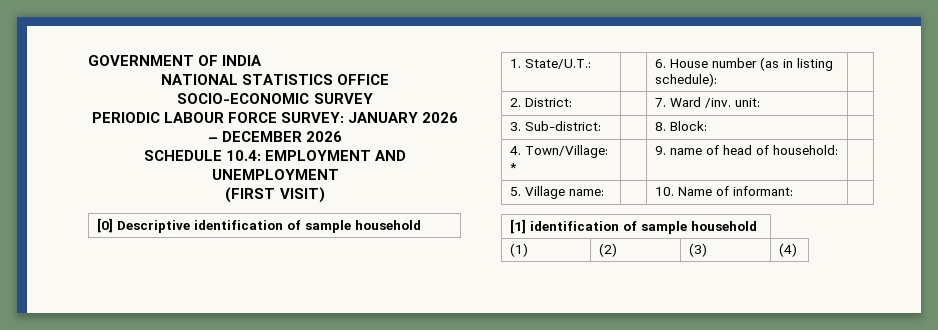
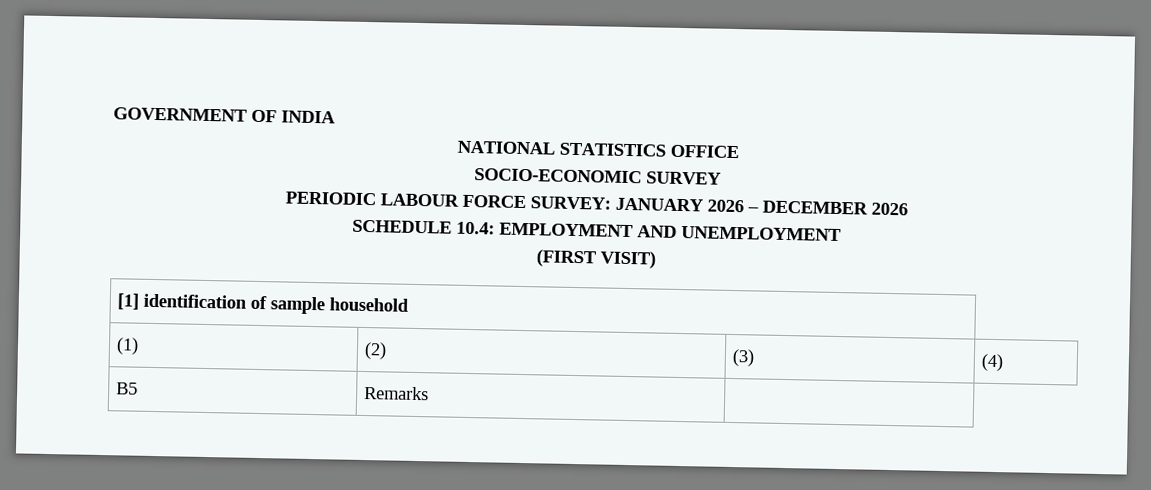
[97,218,422,233] [510,59,592,69] [655,57,834,71] [655,73,718,87] [510,98,573,107] [655,97,761,108] [510,121,602,131] [655,121,708,131] [510,145,609,158] [510,163,518,172] [655,145,839,155] [510,186,605,199] [655,186,794,196] // [0] Descriptive identification of sample household // 1. State/U.T.: | | 6. House number (as in listing schedule): | // 2. District: | | 7. Ward /inv. unit: | // 3. Sub-district: | | 8. Block: | // 4. Town/Village: * | | 9. name of head of household: | // 5. Village name: | | 10. Name of informant: | -> (656, 259) none
(798, 250) none -> [115,382,138,395] [363,385,429,401] // B5 | Remarks |

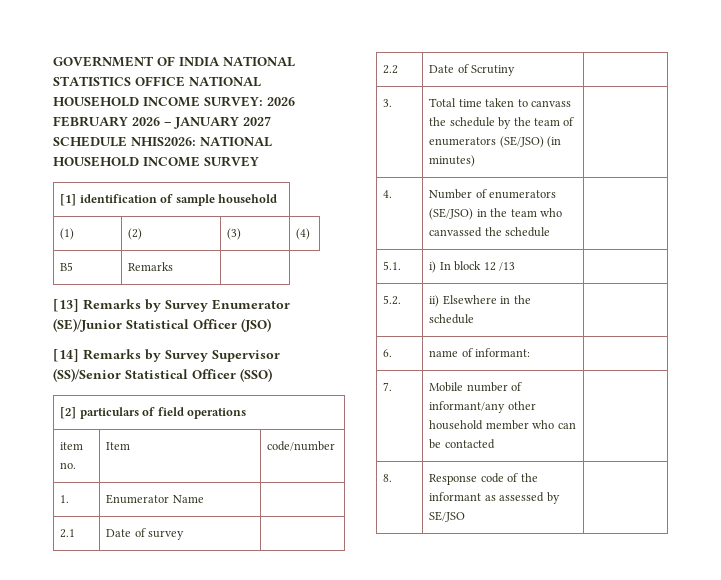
(336, 117) // -> (220, 61) none
[474,168,722,185] [285,191,908,216] [352,219,842,242] [535,249,656,269] // SOCIO-ECONOMIC SURVEY // PERIODIC LABOUR FORCE SURVEY: JANUARY 2026 – DECEMBER 2026 // SCHEDULE 10.4: EMPLOYMENT AND UNEMPLOYMENT // (FIRST VISIT) -> [189,76,261,87] [53,96,295,107] [53,116,271,129] [53,136,272,147] [53,156,259,167] NATIONAL HOUSEHOLD INCOME SURVEY: 2026 FEBRUARY 2026 – JANUARY 2027 SCHEDULE NHIS2026: NATIONAL HOUSEHOLD INCOME SURVEY
(429, 393) none -> [53,299,290,312] [53,318,271,332] [53,349,280,362] [53,368,272,382] [60,407,246,419] [60,442,84,450] [60,462,77,469] [106,442,131,450] [267,441,336,451] [60,495,70,503] [106,494,204,504] [60,529,76,538] [106,528,185,540] [383,65,399,74] [429,64,516,76] [383,99,393,107] [429,98,571,107] [429,117,575,129] [429,136,562,148] [429,155,476,167] [383,190,393,198] [429,189,557,199] [429,208,562,220] [429,227,551,237] [383,261,402,270] [429,261,515,273] [383,295,402,305] [429,295,531,307] [429,314,475,324] [383,349,393,357] [429,348,531,357] [383,382,393,391] [429,382,523,392] [429,401,536,413] [429,420,576,430] [429,439,495,449] [383,474,393,482] [429,473,538,485] [429,492,560,504] [429,511,466,522] // [13] Remarks by Survey Enumerator (SE)/Junior Statistical Officer (JSO) // [14] Remarks by Survey Supervisor (SS)/Senior Statistical Officer (SSO) // [2] particulars of field operations // item no. | Item | code/number // 1. | Enumerator Name | // 2.1 | Date of survey | // 2.2 | Date of Scrutiny | // 3. | Total time taken to canvass the schedule by the team of enumerators (SE/JSO) (in minutes) | // 4. | Number of enumerators (SE/JSO) in the team who canvassed the schedule | // 5.1. | i) In block 12 /13 | // 5.2. | ii) Elsewhere in the schedule | // 6. | name of informant: | // 7. | Mobile number of informant/any other household member who can be contacted | // 8. | Response code of the informant as assessed by SE/JSO |

